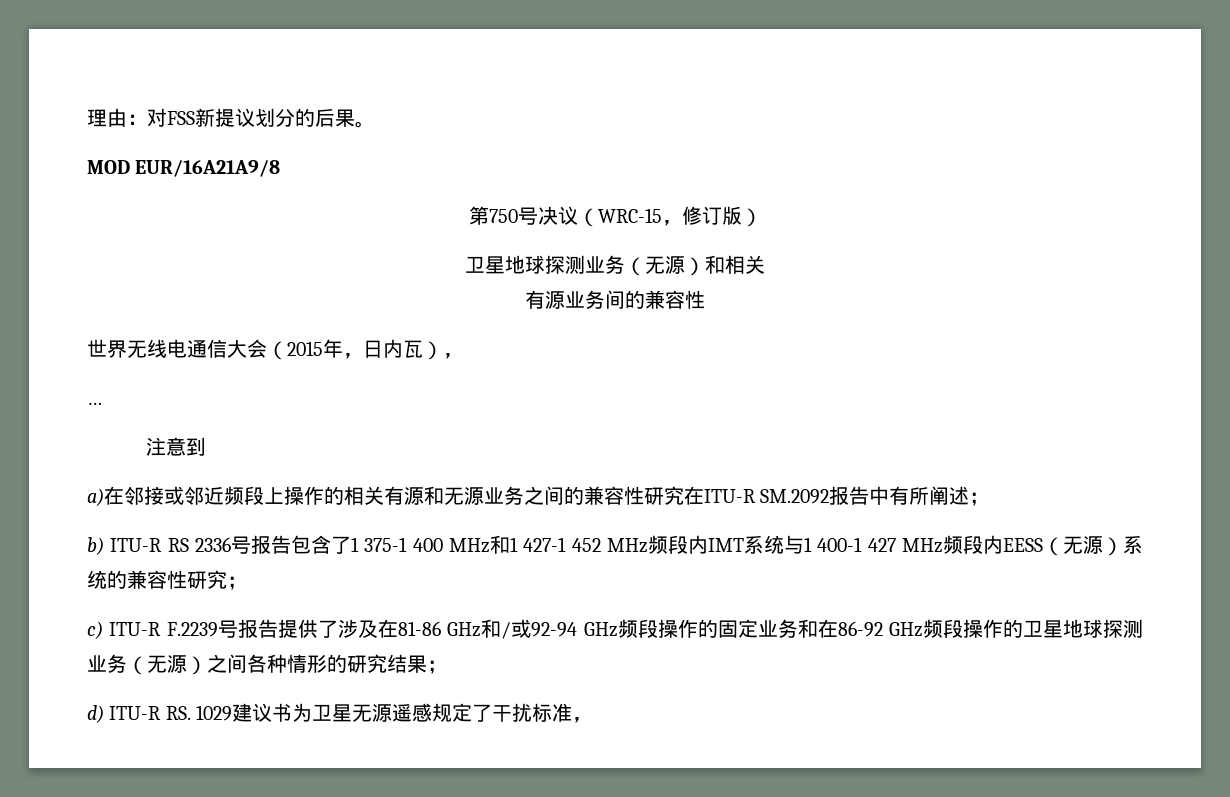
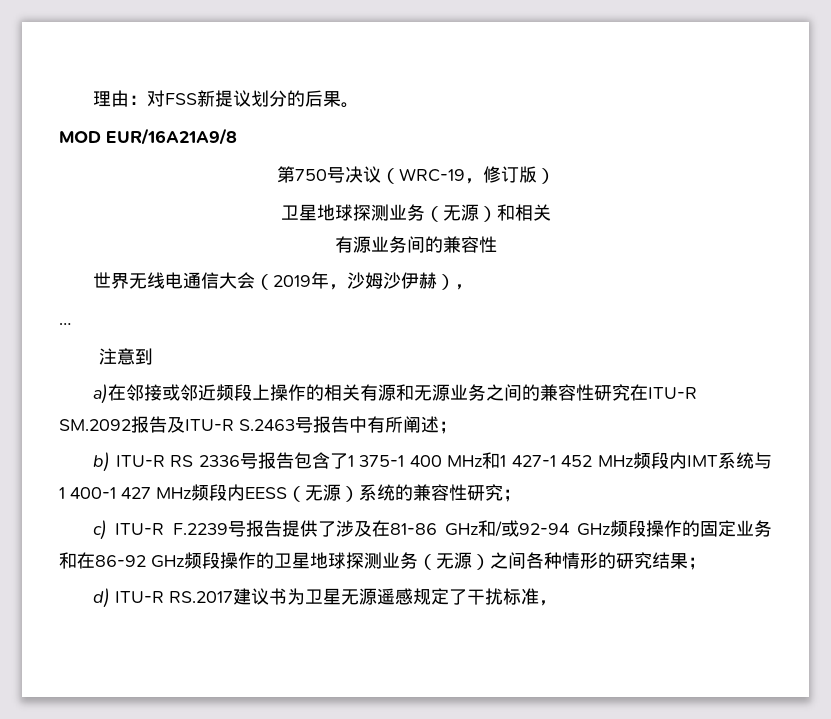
[597,208,662,223] WRC-15 -> [398,168,465,182] WRC-19
[287,339,423,359] 2015年，日内瓦 -> [273,272,438,290] 2019年，沙姆沙伊赫
(870, 495) none -> [167,416,349,433] 及ITU-R S.2463号报告
[165,705,233,721] RS. 1029 -> [169,591,234,603] RS.2017

